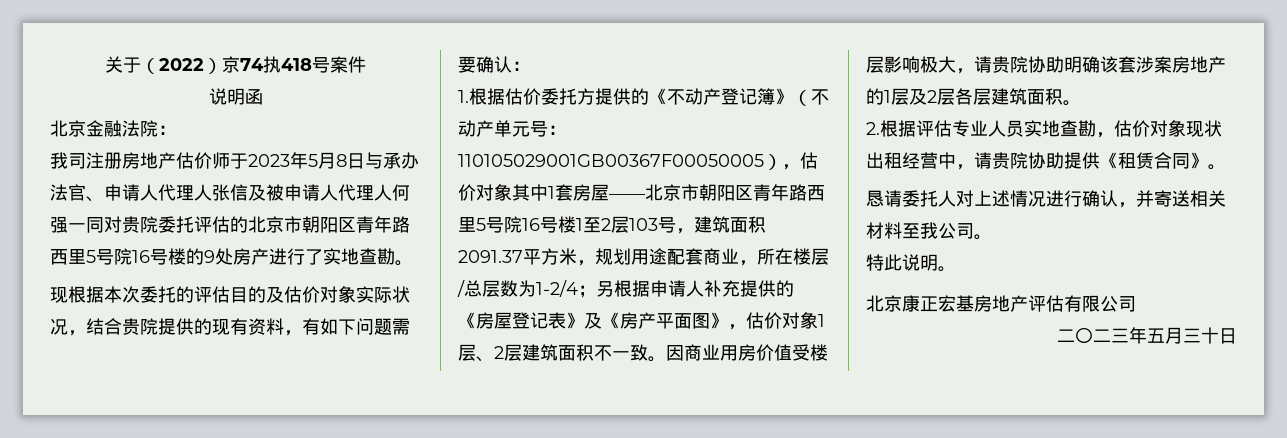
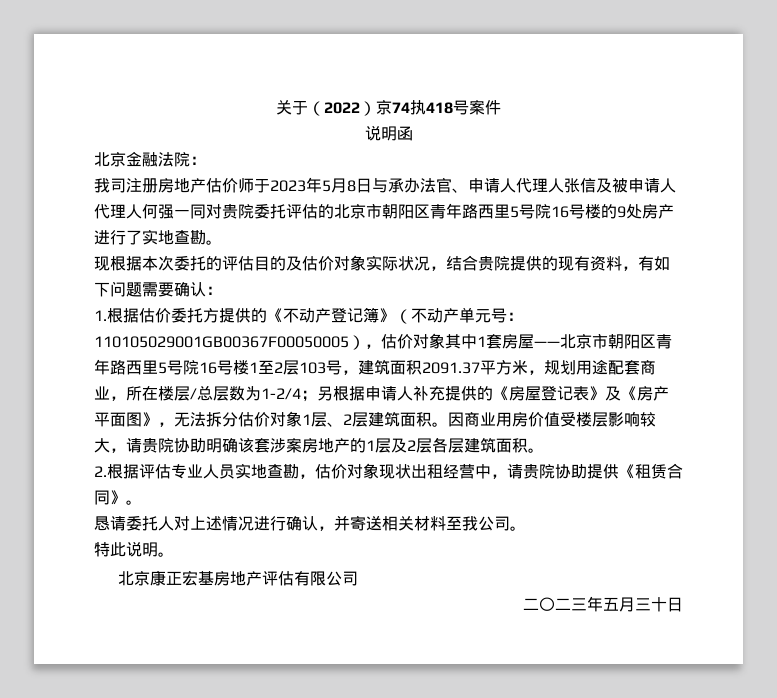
(746, 327) none -> [174,412,238,427] 无法拆分
[594,344,648,361] 不一致 -> (432, 419) none
[920,56,938,73] 极 -> [640,412,656,427] 较

